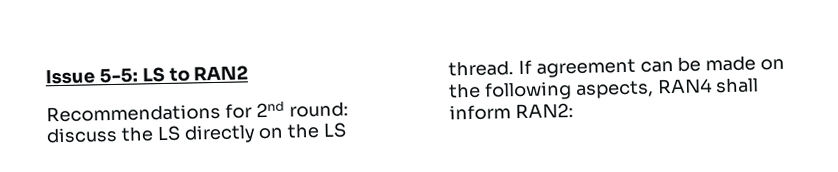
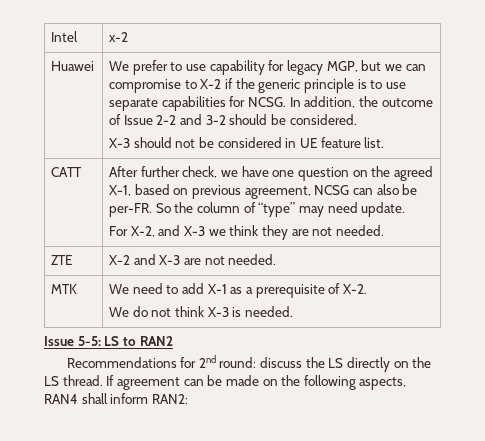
(45, 76) none -> [51,31,79,42] [109,32,129,42] [51,61,95,71] [109,60,426,75] [109,78,406,93] [109,96,433,111] [109,114,357,125] [109,137,385,148] [51,167,82,177] [109,166,433,181] [109,184,418,199] [109,202,406,217] [109,225,384,240] [51,255,73,265] [109,254,277,265] [51,284,78,294] [109,283,367,298] [109,306,294,317] Intel | x-2 // Huawei | We prefer to use capability for legacy MGP, but we can compromise to X-2 if the generic principle is to use separate capabilities for NCSG. In addition, the outcome of Issue 2-2 and 3-2 should be considered. // X-3 should not be considered in UE feature list. // CATT | After further check, we have one question on the agreed X-1, based on previous agreement, NCSG can also be per-FR. So the column of “type” may need update. // For X-2, and X-3 we think they are not needed. // ZTE | X-2 and X-3 are not needed. // MTK | We need to add X-1 as a prerequisite of X-2. // We do not think X-3 is needed. //

